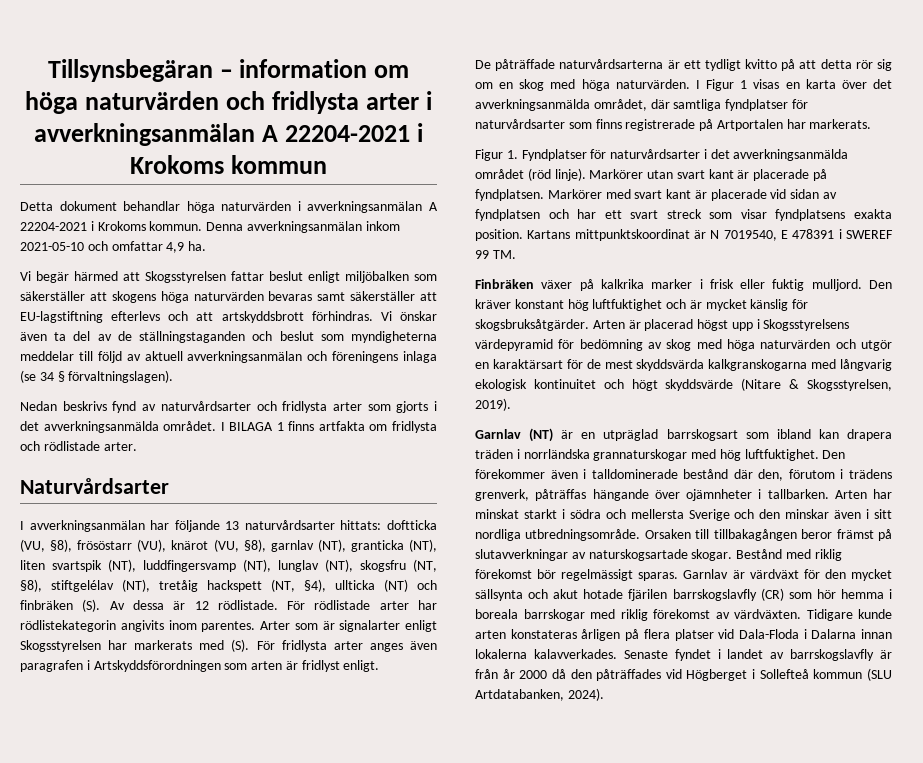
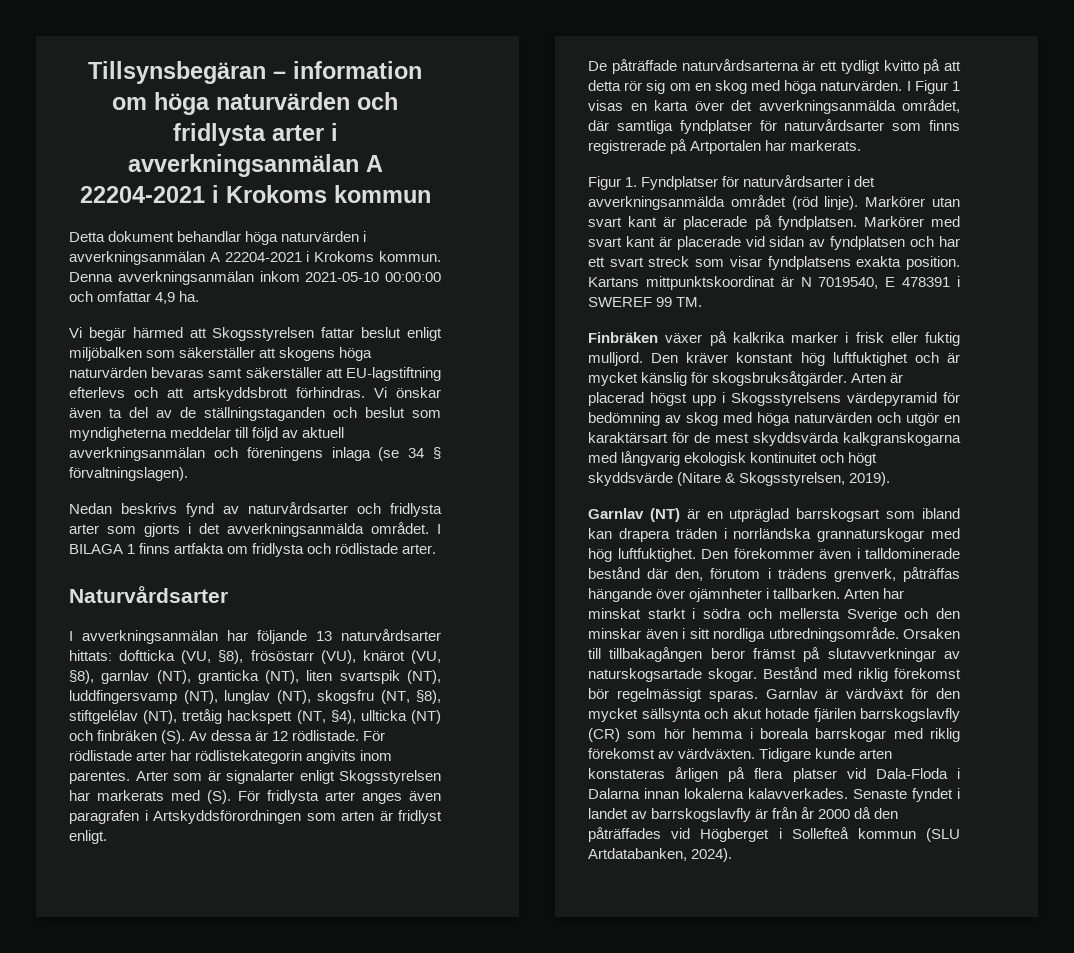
(84, 246) none -> [385,272,441,282] 00:00:00

